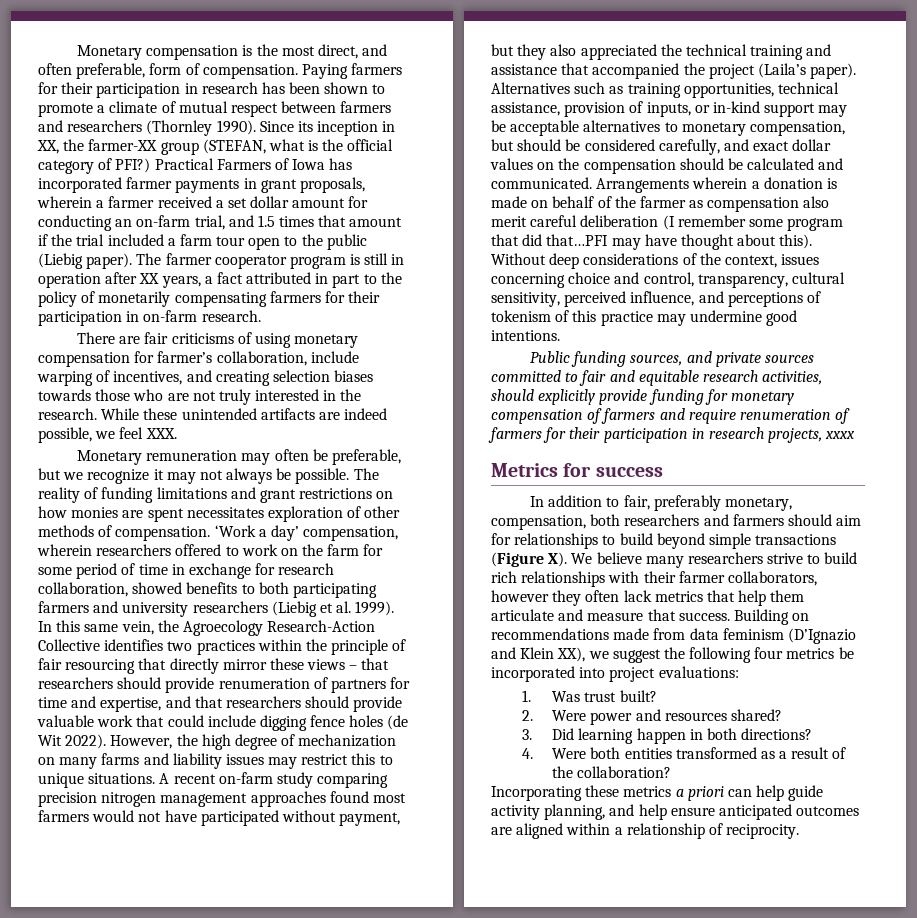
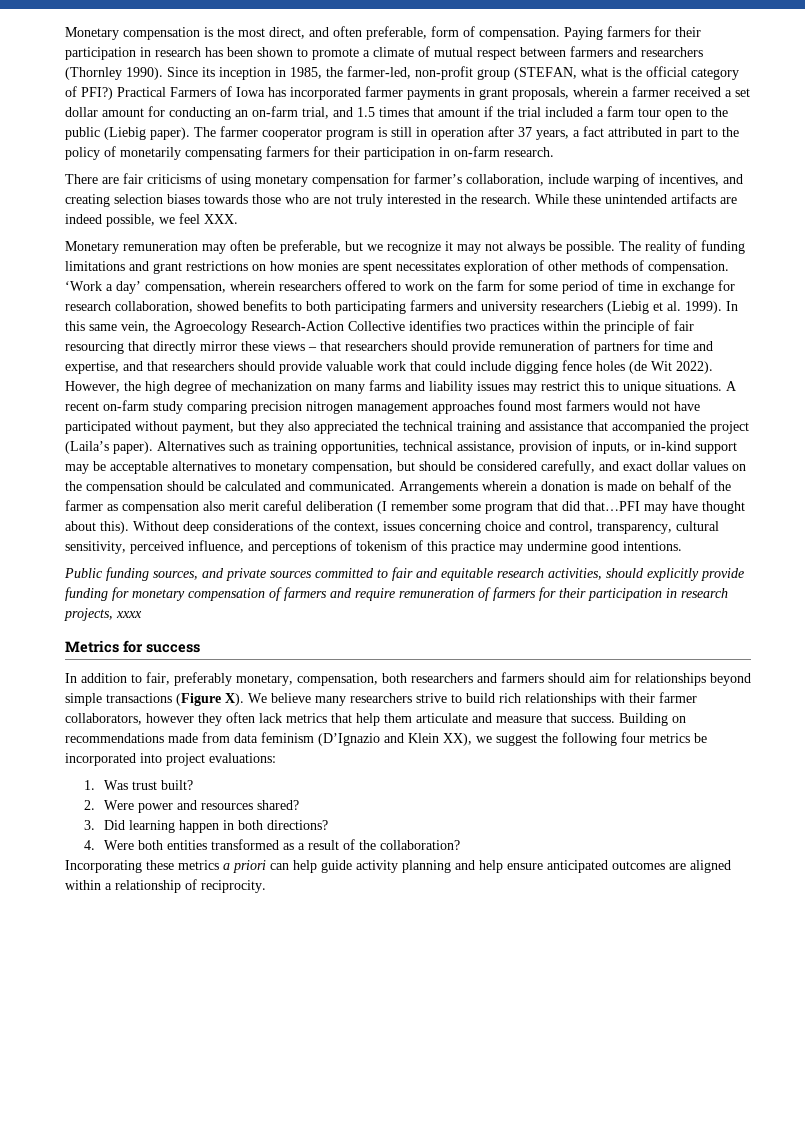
[37,139,158,154] XX, the farmer-XX -> [290,66,473,80] 1985, the farmer-led, non-profit
[139,273,160,284] XX -> [518,127,532,137] 37
[218,678,310,689] renumeration -> [499,341,574,351] remuneration
[739,409,831,420] renumeration -> [399,588,474,598] remuneration
[602,533,653,545] to build -> (706, 679) none
[544,804,606,820] planning, -> [402,860,451,873] planning

